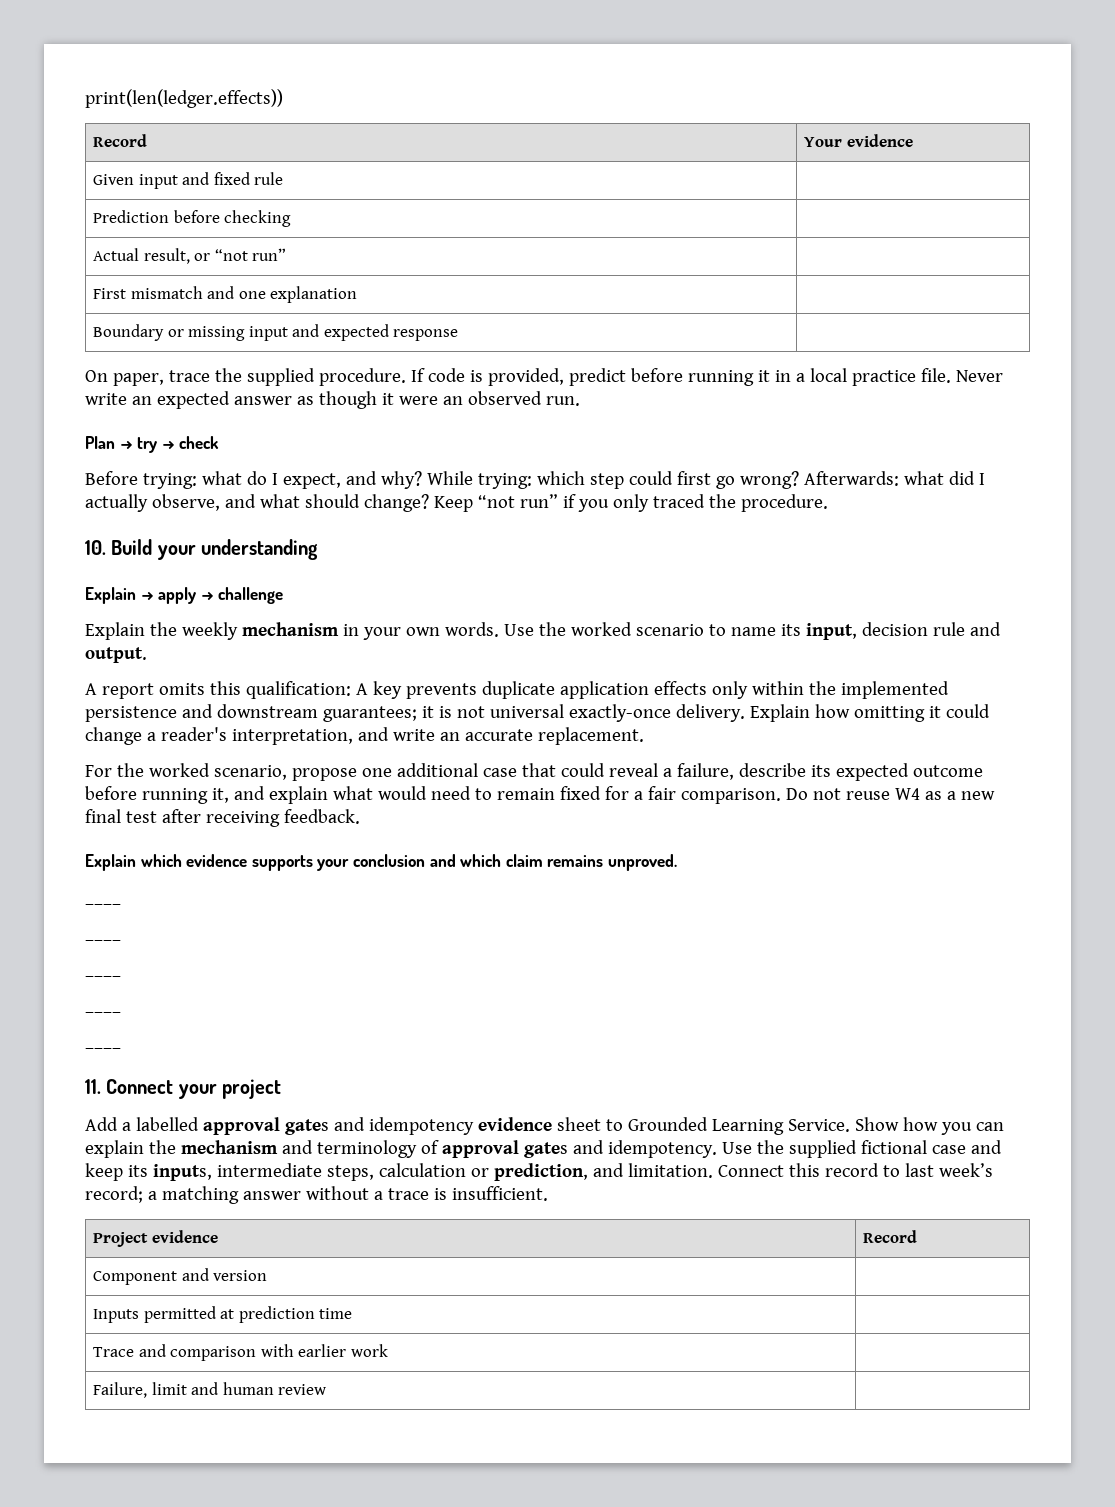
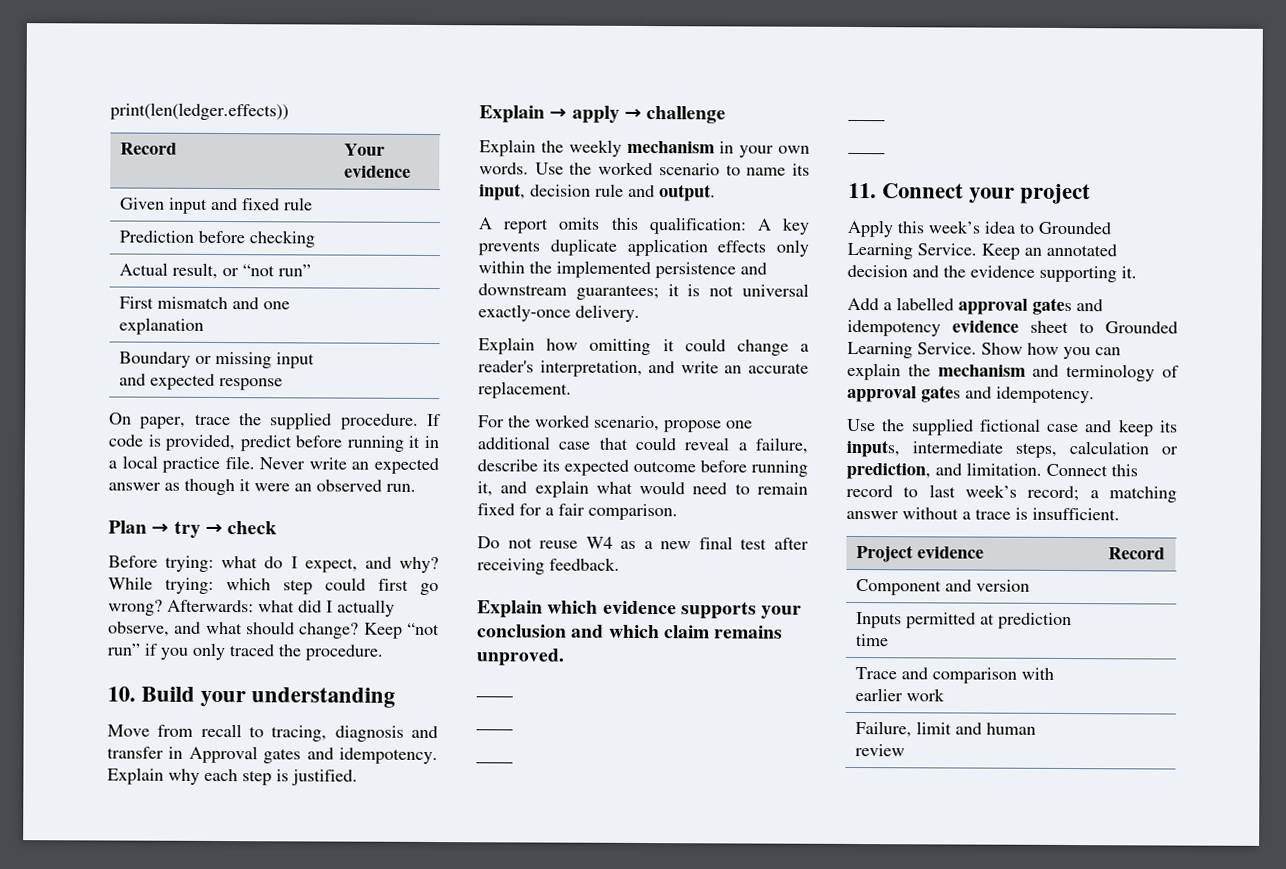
(319, 549) none -> [107,723,439,742] [107,745,438,765] [107,767,358,786] // Move from recall to tracing, diagnosis and transfer in Approval gates and idempotency. Explain why each step is justified.
(745, 713) none -> (640, 313) //
(781, 796) none -> (678, 512) //
(282, 1089) none -> [847,219,1112,238] [847,242,1117,260] [847,264,1137,283] // Apply this week’s idea to Grounded Learning Service. Keep an annotated decision and the evidence supporting it.
(717, 1149) none -> (1095, 395) //

